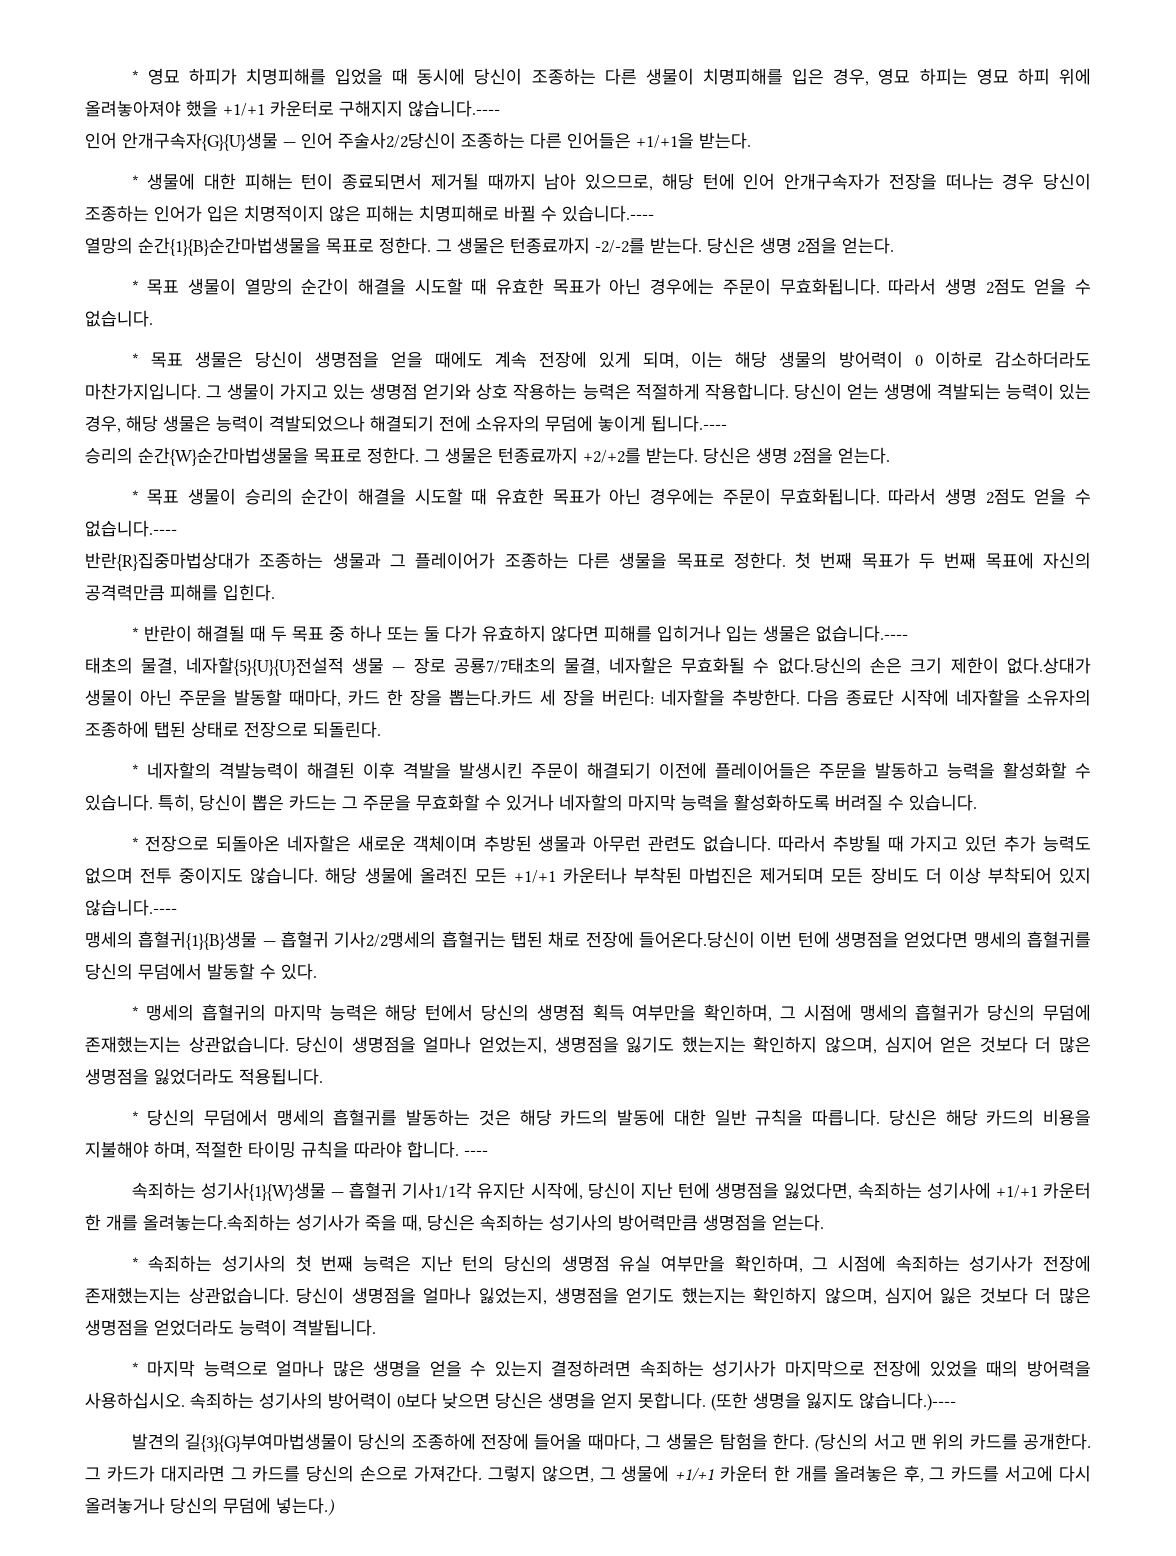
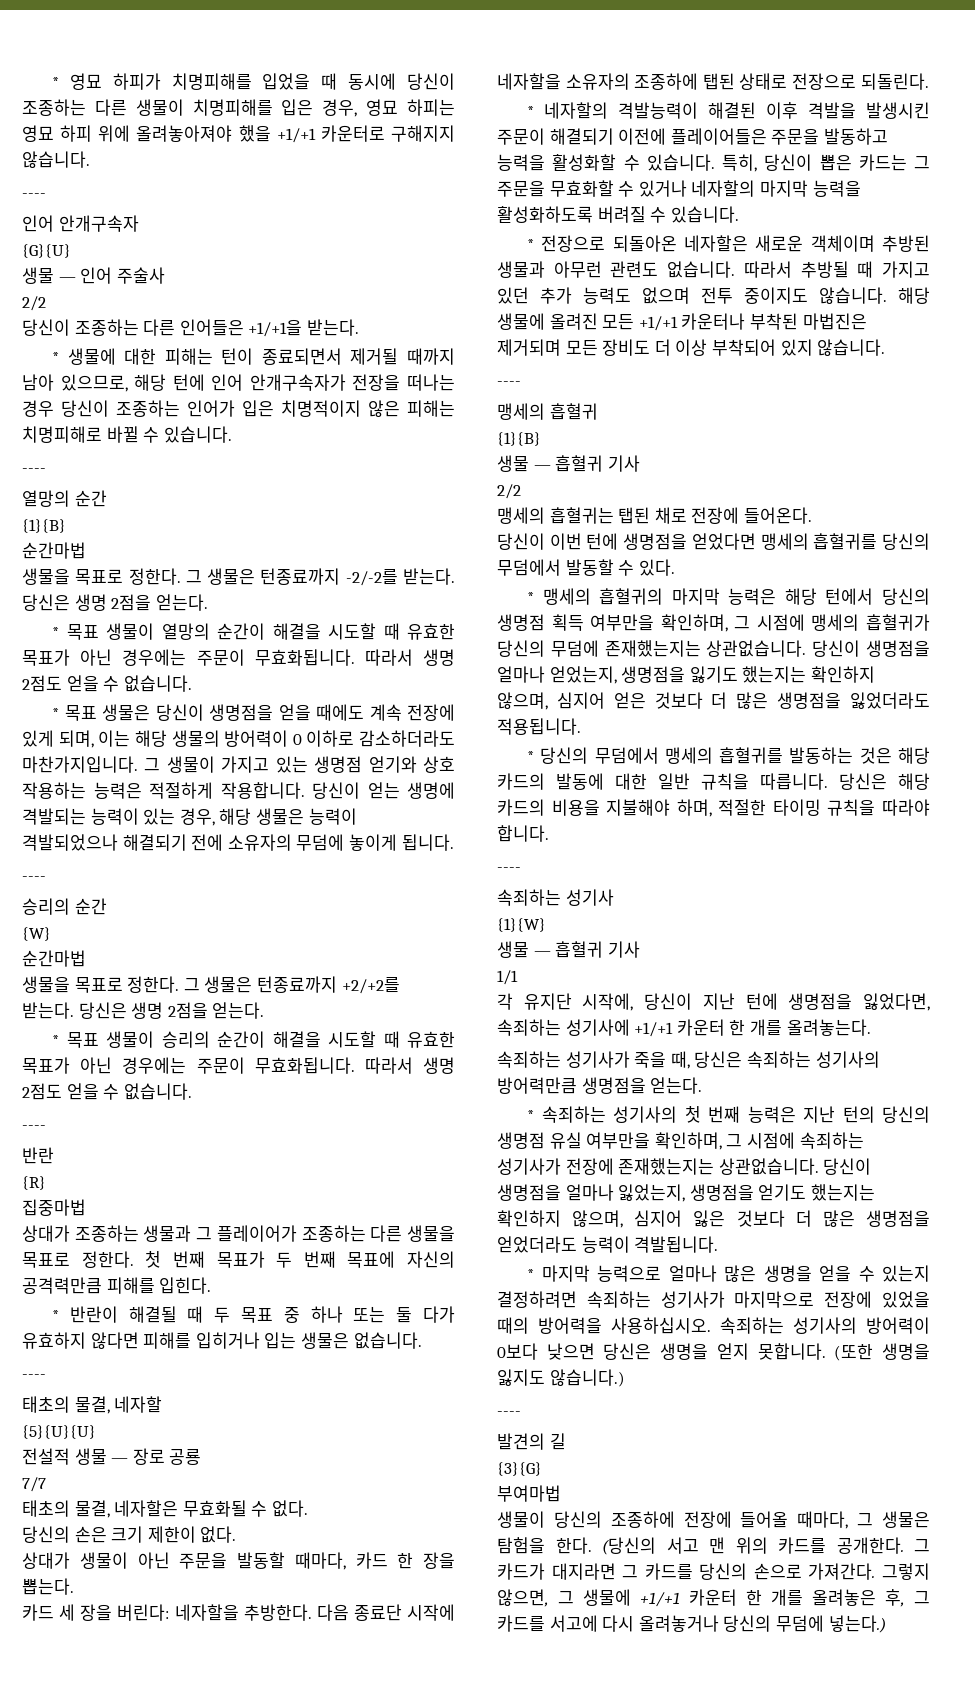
[408,100,500,117] [85,132,456,151] 않습니다.---- // 인어 안개구속자{G}{U}생물 — 인어 주술사2/2당신이 -> [22,151,90,168] [22,193,46,198] [22,215,139,232] [22,244,71,258] [22,267,165,284] [22,296,46,311] [22,319,70,336] 않습니다. // ---- // 인어 안개구속자 // {G}{U} // 생물 — 인어 주술사 // 2/2 // 당신이
[562,205,654,222] [85,237,321,256] 있습니다.---- // 열망의 순간{1}{B}순간마법생물을 -> [163,426,232,443] [22,468,46,473] [22,490,107,507] [22,519,66,533] [22,542,86,559] [22,568,70,585] 있습니다. // ---- // 열망의 순간 // {1}{B} // 순간마법 // 생물을
[651,415,727,432] [85,447,309,466] 됩니다.---- // 승리의 순간{W}순간마법생물을 -> [401,834,454,851] [22,876,46,881] [22,898,107,915] [22,927,51,941] [22,950,86,967] [22,976,70,993] 됩니다. // ---- // 승리의 순간 // {W} // 순간마법 // 생물을
[85,520,177,537] [85,552,250,571] 없습니다.---- // 반란{R}집중마법상대가 -> [123,1083,192,1100] [22,1125,46,1130] [22,1147,54,1164] [22,1176,46,1190] [22,1199,86,1216] [22,1225,70,1242] 없습니다. // ---- // 반란 // {R} // 집중마법 // 상대가
[815,625,908,642] [85,657,556,676] 없습니다.---- // 태초의 물결, 네자할{5}{U}{U}전설적 생물 — 장로 공룡7/7태초의 -> [353,1332,422,1349] [22,1374,46,1379] [22,1396,163,1414] [22,1425,96,1439] [22,1448,202,1465] [22,1477,46,1492] [22,1500,70,1517] 없습니다. // ---- // 태초의 물결, 네자할 // {5}{U}{U} // 전설적 생물 — 장로 공룡 // 7/7 // 태초의
[777,657,862,674] 없다.당신의 -> [271,1500,308,1517] [22,1526,70,1543] 없다. // 당신의
[1007,657,1092,674] 없다.상대가 -> [200,1526,237,1543] [22,1552,70,1569] 없다. // 상대가
[449,689,533,706] 뽑는다.카드 -> [22,1578,74,1595] [22,1604,54,1621] 뽑는다. // 카드
[85,899,177,916] [85,931,437,950] 않습니다.---- // 맹세의 흡혈귀{1}{B}생물 — 흡혈귀 기사2/2맹세의 -> [817,339,886,356] [497,381,521,386] [497,403,598,420] [497,432,541,446] [497,455,640,472] [497,484,521,499] [497,507,545,524] 않습니다. // ---- // 맹세의 흡혈귀 // {1}{B} // 생물 — 흡혈귀 기사 // 2/2 // 맹세의
[639,931,755,948] 들어온다.당신이 -> [743,507,812,524] [497,533,545,550] 들어온다. // 당신이
(459, 1149) none -> (549, 833) //
[200,1182,473,1201] 성기사{1}{W}생물 — 흡혈귀 기사1/1각 -> [565,889,614,906] [497,918,546,932] [497,941,640,958] [497,970,518,985] [497,993,513,1010] 성기사 // {1}{W} // 생물 — 흡혈귀 기사 // 1/1 // 각
[143,1214,291,1231] 올려놓는다.속죄하는 -> [786,1019,871,1036] [497,1051,561,1068] 올려놓는다. // 속죄하는
[859,1392,956,1411] 않습니다.)---- -> [549,1369,625,1387] [497,1411,521,1416] 않습니다.) // ----
[184,1433,353,1452] 길{3}{G}부여마법생물이 -> [549,1433,566,1450] [497,1462,542,1476] [497,1485,561,1502] [497,1511,545,1528] 길 // {3}{G} // 부여마법 // 생물이

